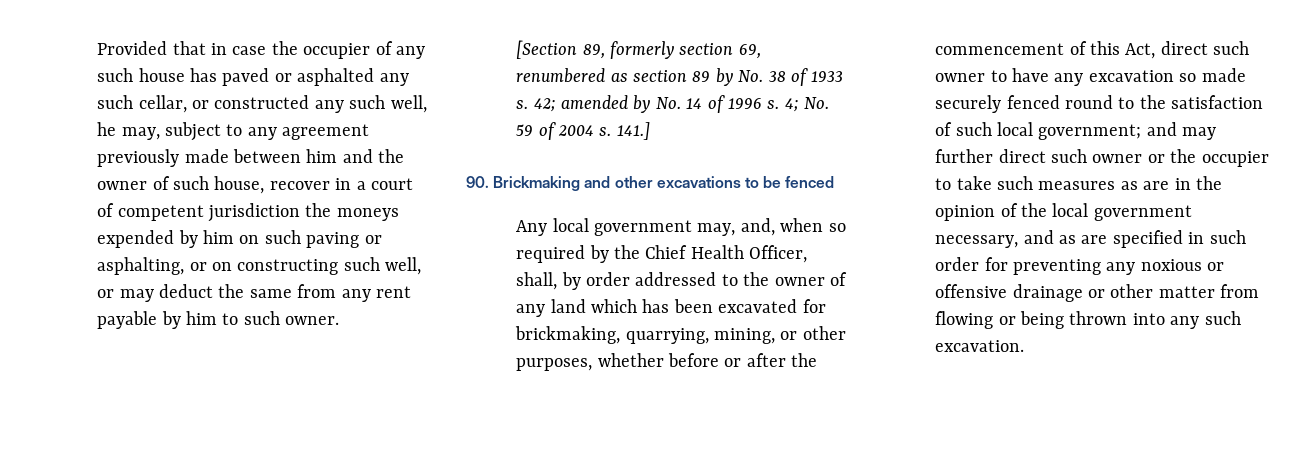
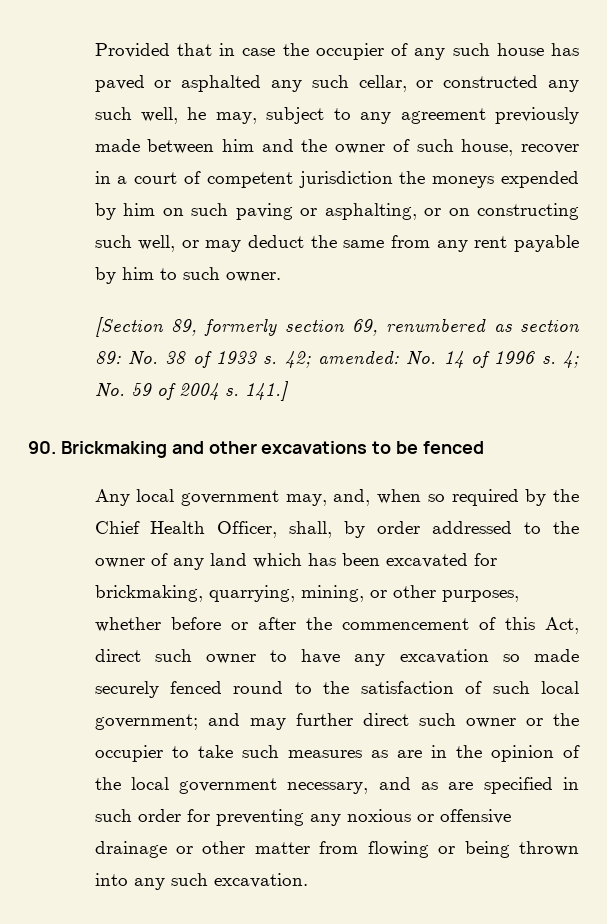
[692,68,733,86] 89 by -> [94,351,121,364] 89:
[560,95,651,113] amended by -> [317,351,399,364] amended:

